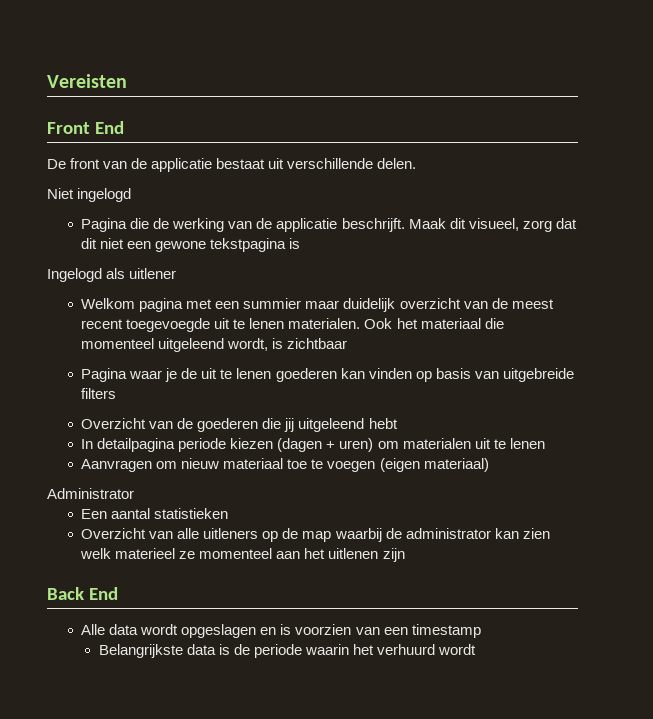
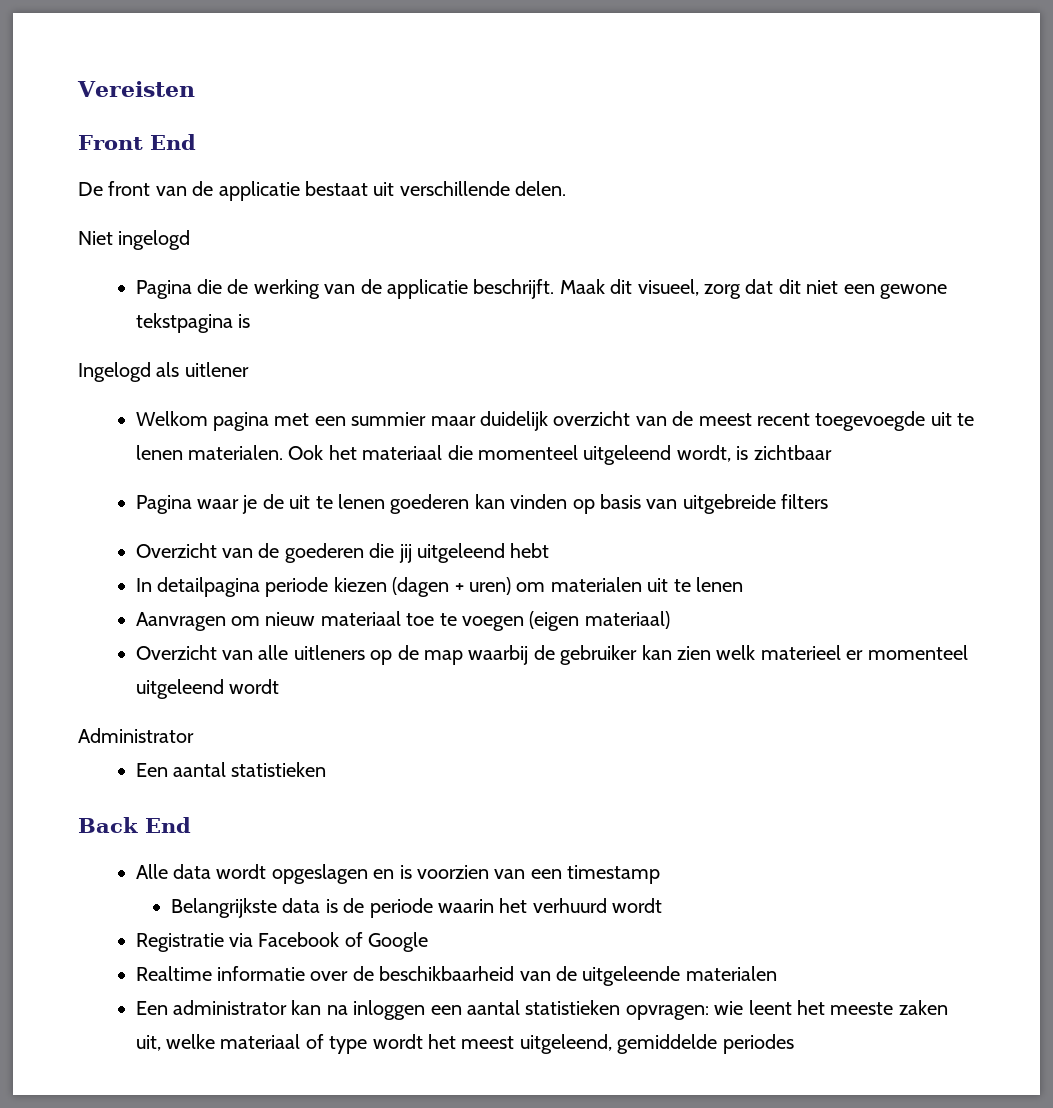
[47,488,134,499] [81,508,229,519] // Administrator // Een aantal statistieken -> (670, 620) none
[405,528,491,539] administrator -> [560,645,638,665] gebruiker
[179,548,405,562] ze momenteel aan het uitlenen zijn -> [846,645,968,660] [135,679,279,699] [78,728,194,743] [135,762,327,777] er momenteel uitgeleend wordt // Administrator // Een aantal statistieken
(477, 649) none -> [135,932,429,952] [135,966,777,986] [135,1000,948,1020] [135,1034,794,1054] // Registratie via Facebook of Google // Realtime informatie over de beschikbaarheid van de uitgeleende materialen // Een administrator kan na inloggen een aantal statistieken opvragen: wie leent het meeste zaken uit, welke materiaal of type wordt het meest uitgeleend, gemiddelde periodes

